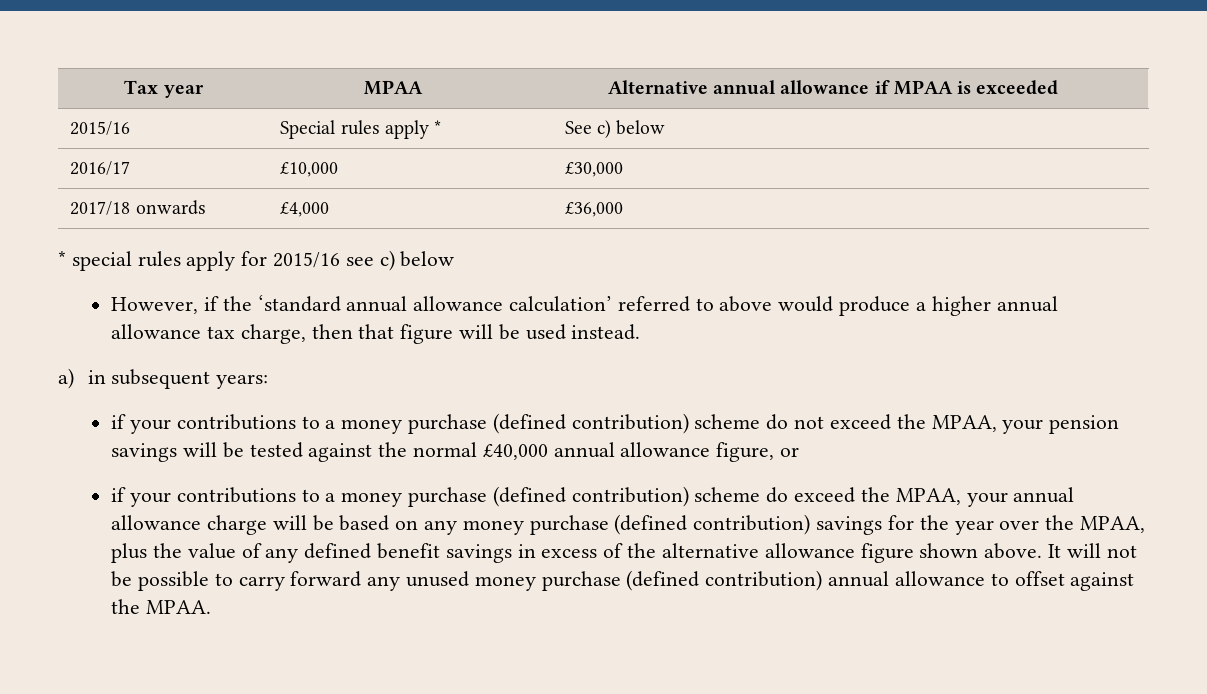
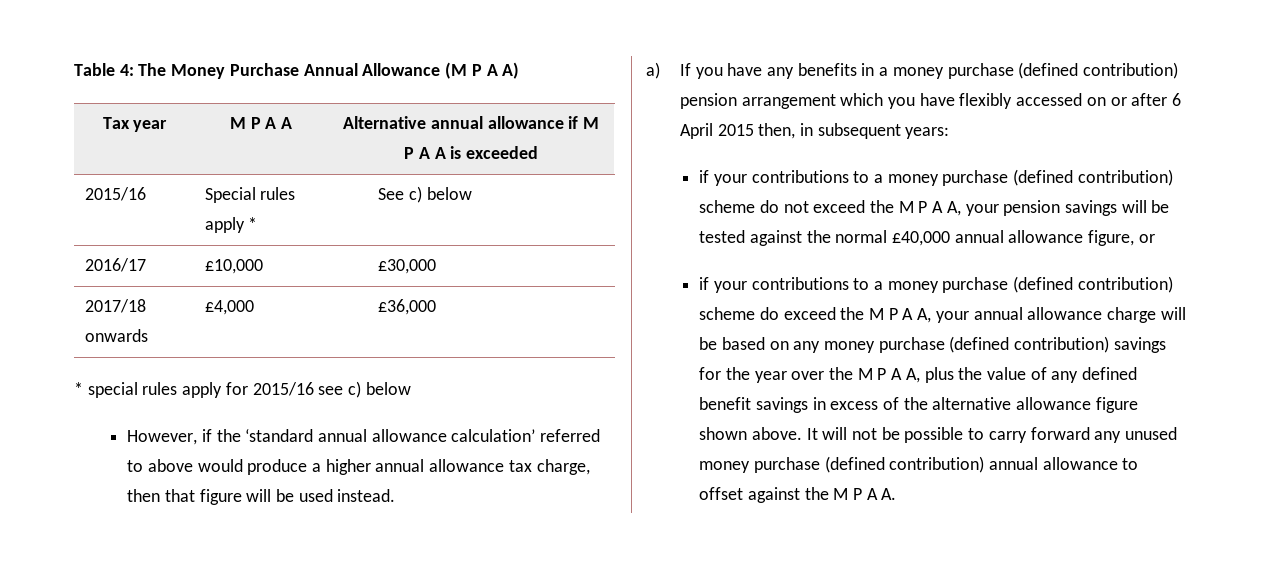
[124,80,204,98] [363,80,423,95] Tax year | MPAA -> [74,62,520,79] [102,117,168,132] [229,117,293,129] Table 4: The Money Purchase Annual Allowance (M P A A) // Tax year | M P A A
[893,80,953,95] MPAA -> [582,117,599,129] [404,147,446,159] M P A A
(74, 378) none -> [679,62,1179,79] [679,93,1182,109] [679,123,796,139] If you have any benefits in a money purchase (defined contribution) pension arrangement which you have flexibly accessed on or after 6 April 2015 then,
[931,415,997,432] MPAA, -> [898,201,961,216] M P A A,
[895,488,961,505] MPAA, -> [868,308,932,323] M P A A,
[1079,516,1145,533] MPAA, -> [857,368,920,383] M P A A,
[146,600,212,614] MPAA. -> [833,488,897,500] M P A A.

